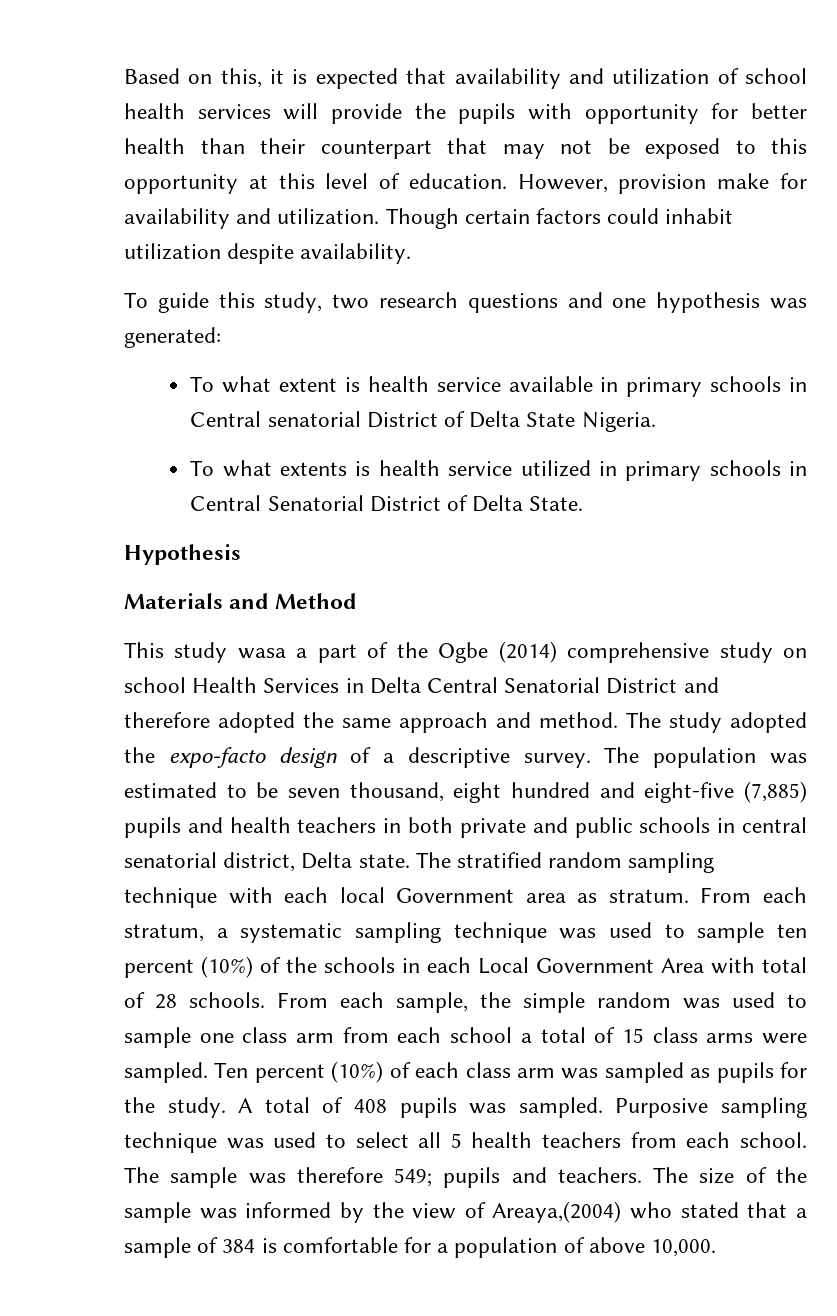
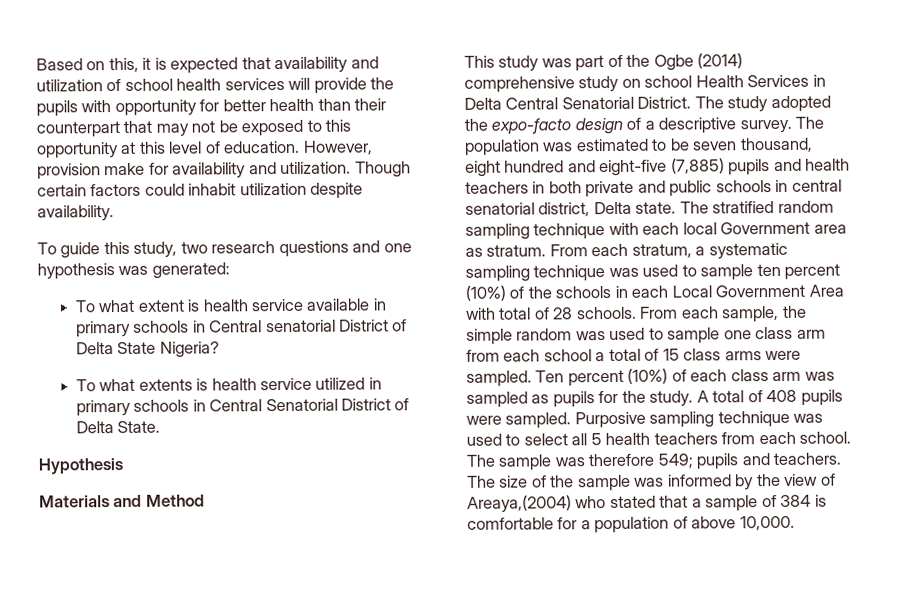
[581,412,656,432] Nigeria. -> [159,341,220,358] Nigeria?
[237,648,308,659] wasa a -> [541,58,572,68] was
[606,677,719,694] [124,712,618,733] District and therefore adopted the same approach and method. -> [637,96,692,109] District.
[469,1103,507,1114] was -> [466,415,502,425] were

